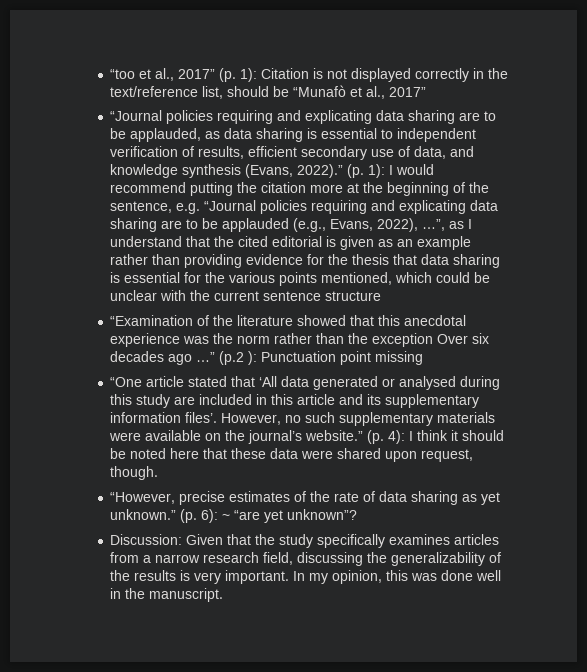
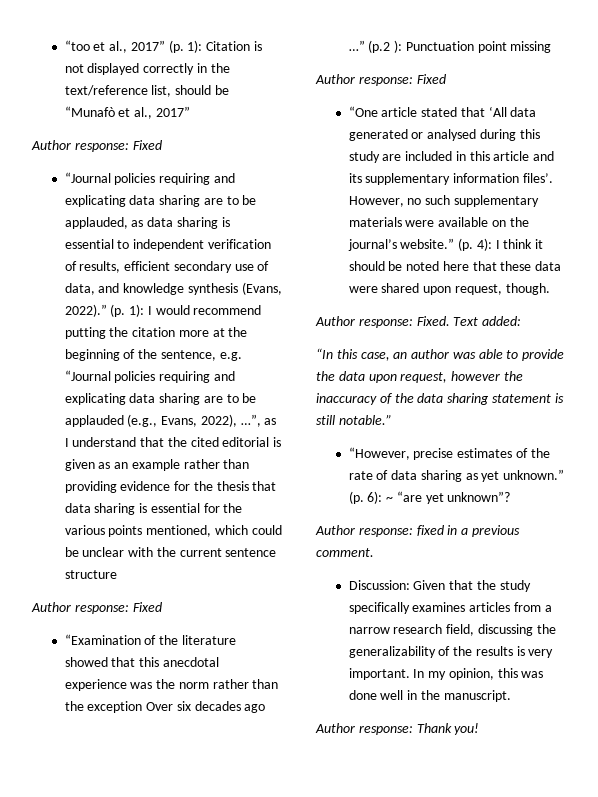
(427, 92) none -> [31,140,162,152] // Author response: Fixed
(382, 296) none -> [31,602,162,614] // Author response: Fixed
(424, 358) none -> [315,74,446,86] // Author response: Fixed
(159, 473) none -> [315,316,522,328] [316,348,565,361] [316,371,523,383] [316,393,564,405] [316,414,392,425] // Author response: Fixed. Text added: // “In this case, an author was able to provide the data upon request, however the inaccuracy of the data sharing statement is still notable.”
(358, 514) none -> [315,525,520,537] [316,548,374,557] // Author response: fixed in a previous comment.
(224, 595) none -> [315,723,480,735] // Author response: Thank you!

